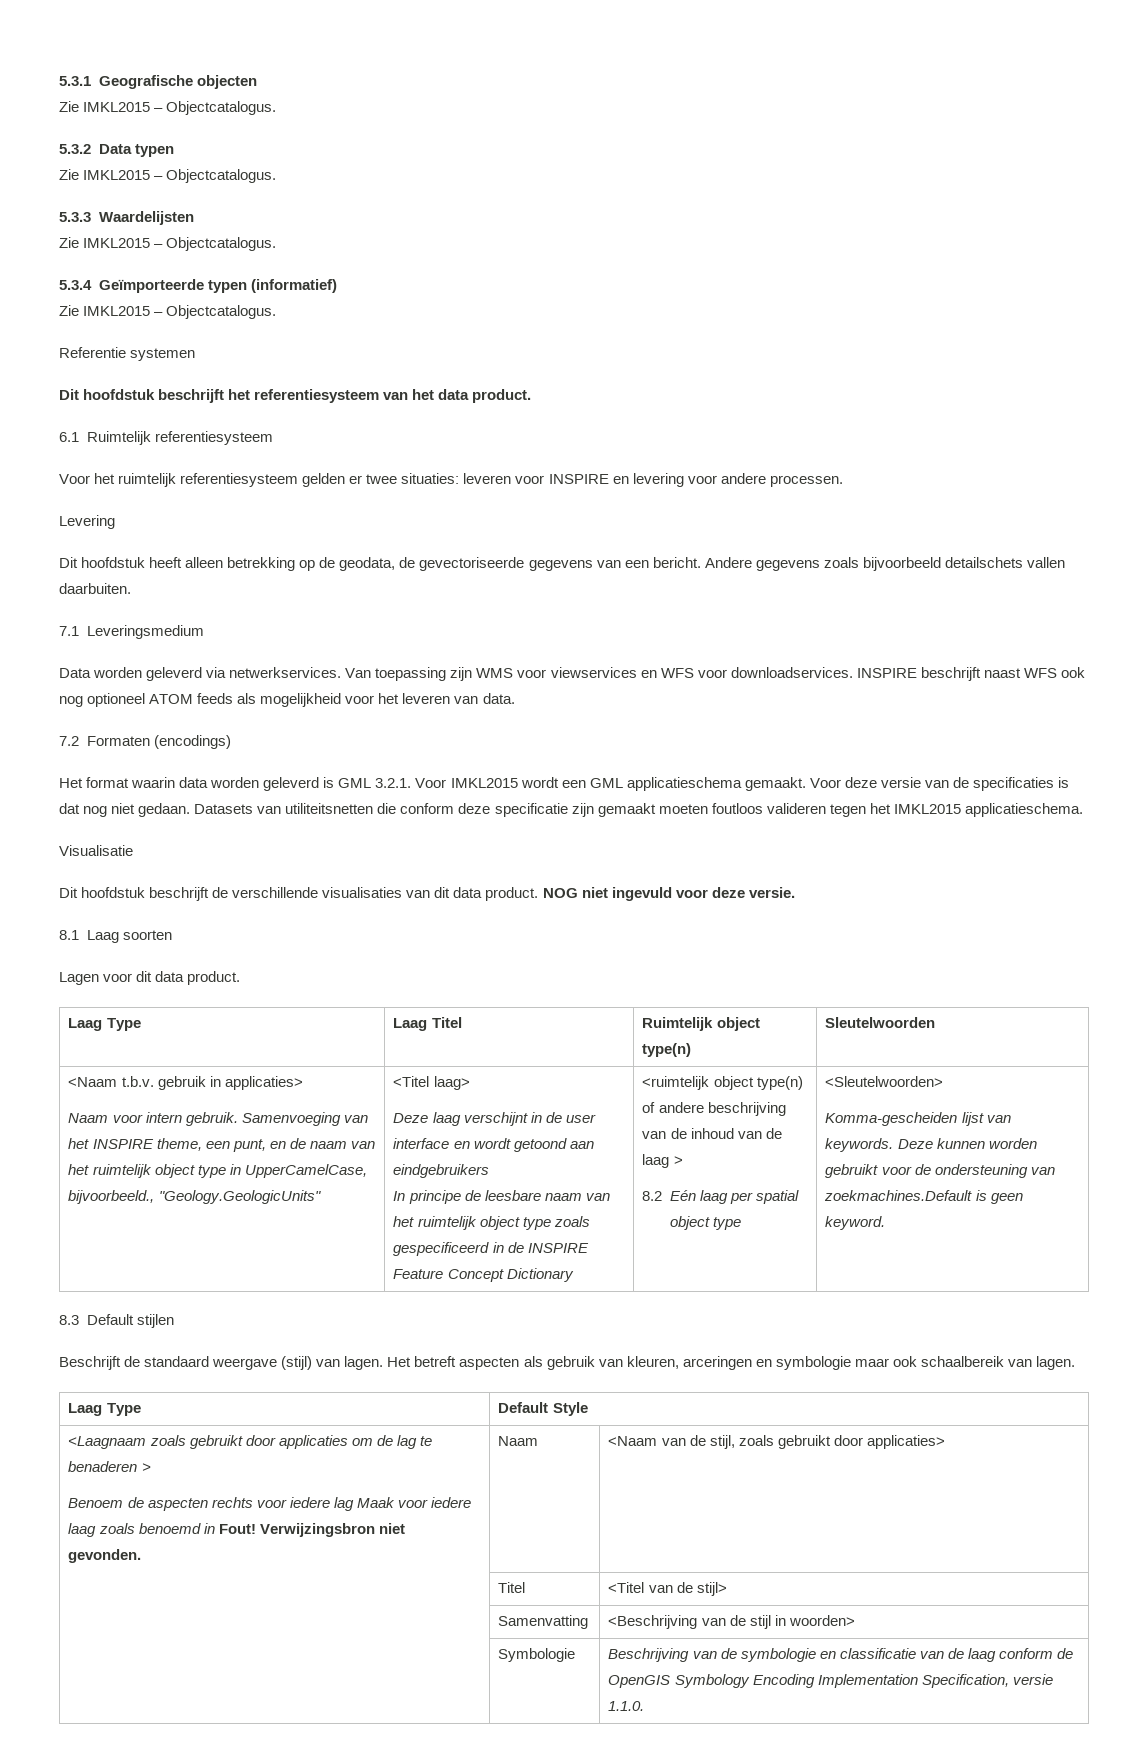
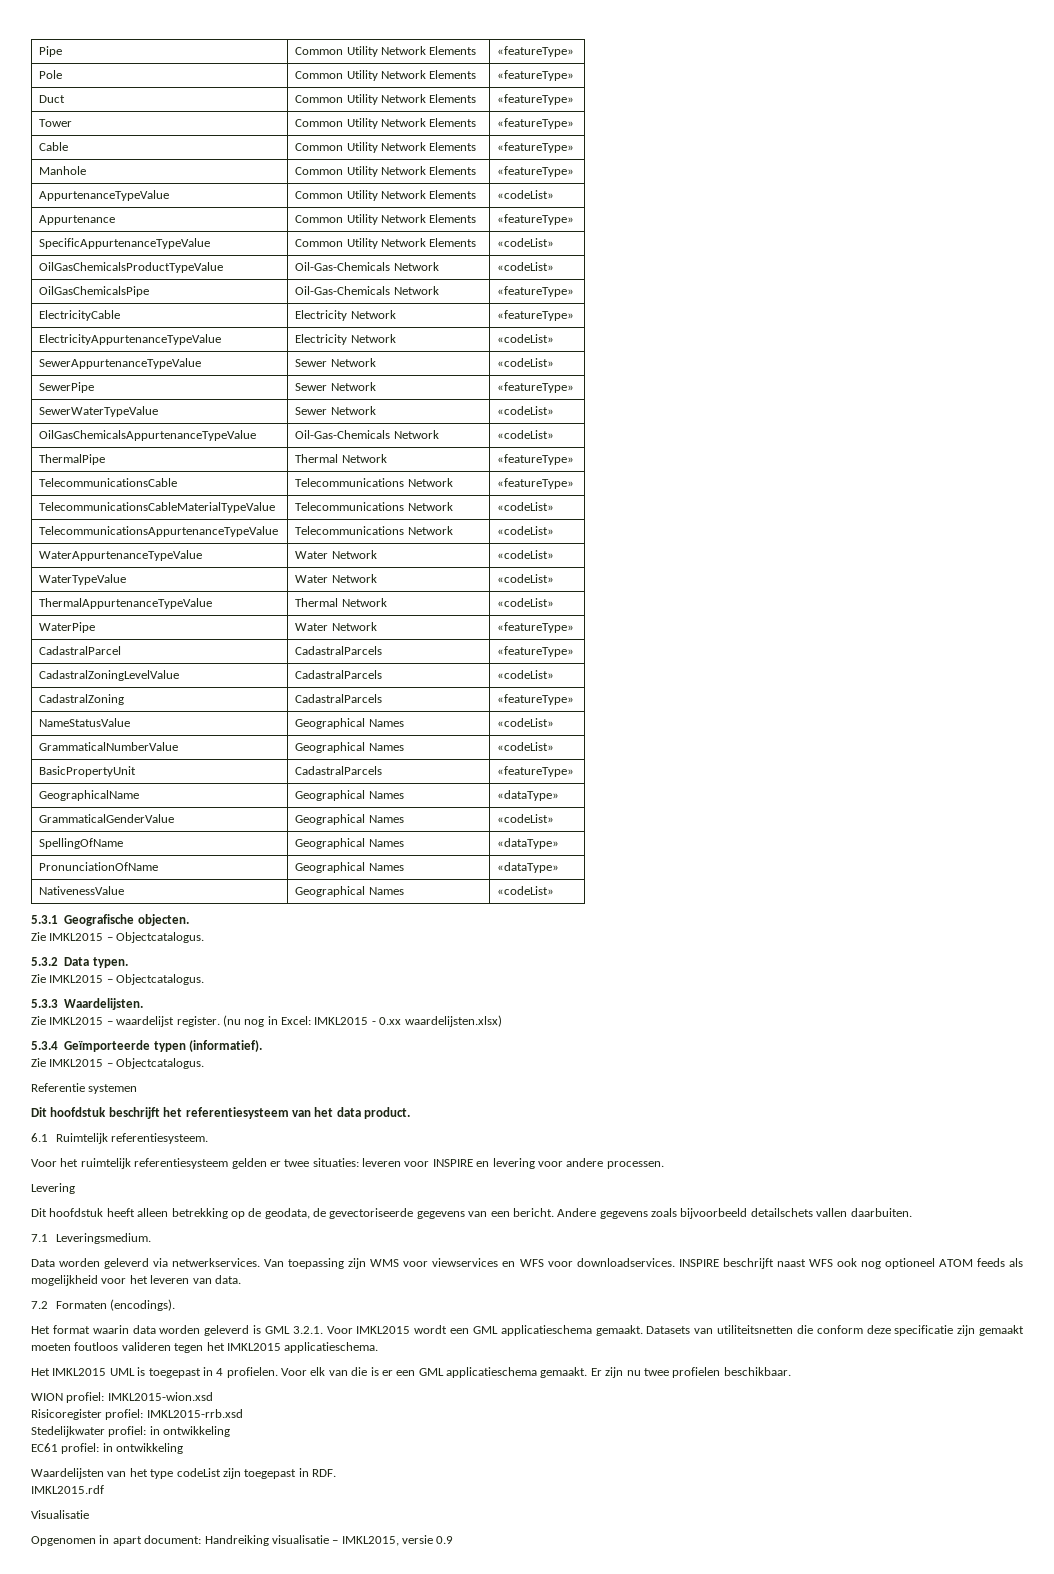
(59, 81) none -> [39,46,63,57] [295,46,477,57] [497,46,575,57] [39,70,63,79] [295,70,477,81] [497,70,575,81] [39,95,66,103] [295,94,477,105] [497,94,575,105] [39,119,73,127] [295,118,477,129] [497,118,575,129] [39,142,69,151] [295,142,477,153] [497,142,575,153] [39,166,87,175] [295,166,477,177] [497,166,575,177] [39,190,170,201] [295,190,477,201] [497,190,555,199] [39,215,116,225] [295,214,477,225] [497,214,575,225] [39,238,211,249] [295,238,477,249] [497,238,555,247] [39,262,224,273] [295,262,439,271] [497,262,555,271] [39,286,150,297] [295,286,439,295] [497,286,575,297] [39,310,121,321] [295,310,396,321] [497,310,575,321] [39,334,222,345] [295,334,396,345] [497,334,555,343] [39,358,202,369] [295,358,376,367] [497,358,555,367] [39,382,95,393] [295,382,376,391] [497,382,575,393] [39,406,159,417] [295,406,376,415] [497,406,555,415] [39,430,257,441] [295,430,439,439] [497,430,555,439] [39,454,106,465] [295,454,387,463] [497,454,575,465] [39,478,178,487] [295,478,453,487] [497,478,575,489] [39,502,276,513] [295,502,453,511] [497,502,555,511] [39,526,279,537] [295,526,453,535] [497,526,555,535] [39,550,203,561] [295,550,377,559] [497,550,555,559] [39,574,127,585] [295,574,377,583] [497,574,555,583] [39,598,213,609] [295,598,387,607] [497,598,555,607] [39,622,96,633] [295,622,377,631] [497,622,575,633] [39,646,122,655] [295,646,383,655] [497,646,575,657] [39,670,180,681] [295,670,383,679] [497,670,555,679] [39,694,125,705] [295,694,383,703] [497,694,575,705] [39,718,131,727] [295,718,404,729] [497,718,555,727] [39,742,179,751] [295,742,404,753] [497,742,555,751] [39,766,137,777] [295,766,383,775] [497,766,575,777] [39,790,140,801] [295,790,404,801] [497,790,560,801] [39,814,175,823] [295,814,404,825] [497,814,555,823] [39,838,124,849] [295,838,404,849] [497,838,560,849] [39,862,159,871] [295,862,404,873] [497,862,560,873] [39,886,125,895] [295,886,404,897] [497,886,555,895] Pipe | Common Utility Network Elements | «featureType» // Pole | Common Utility Network Elements | «featureType» // Duct | Common Utility Network Elements | «featureType» // Tower | Common Utility Network Elements | «featureType» // Cable | Common Utility Network Elements | «featureType» // Manhole | Common Utility Network Elements | «featureType» // AppurtenanceTypeValue | Common Utility Network Elements | «codeList» // Appurtenance | Common Utility Network Elements | «featureType» // SpecificAppurtenanceTypeValue | Common Utility Network Elements | «codeList» // OilGasChemicalsProductTypeValue | Oil-Gas-Chemicals Network | «codeList» // OilGasChemicalsPipe | Oil-Gas-Chemicals Network | «featureType» // ElectricityCable | Electricity Network | «featureType» // ElectricityAppurtenanceTypeValue | Electricity Network | «codeList» // SewerAppurtenanceTypeValue | Sewer Network | «codeList» // SewerPipe | Sewer Network | «featureType» // SewerWaterTypeValue | Sewer Network | «codeList» // OilGasChemicalsAppurtenanceTypeValue | Oil-Gas-Chemicals Network | «codeList» // ThermalPipe | Thermal Network | «featureType» // TelecommunicationsCable | Telecommunications Network | «featureType» // TelecommunicationsCableMaterialTypeValue | Telecommunications Network | «codeList» // TelecommunicationsAppurtenanceTypeValue | Telecommunications Network | «codeList» // WaterAppurtenanceTypeValue | Water Network | «codeList» // WaterTypeValue | Water Network | «codeList» // ThermalAppurtenanceTypeValue | Thermal Network | «codeList» // WaterPipe | Water Network | «featureType» // CadastralParcel | CadastralParcels | «featureType» // CadastralZoningLevelValue | CadastralParcels | «codeList» // CadastralZoning | CadastralParcels | «featureType» // NameStatusValue | Geographical Names | «codeList» // GrammaticalNumberValue | Geographical Names | «codeList» // BasicPropertyUnit | CadastralParcels | «featureType» // GeographicalName | Geographical Names | «dataType» // GrammaticalGenderValue | Geographical Names | «codeList» // SpellingOfName | Geographical Names | «dataType» // PronunciationOfName | Geographical Names | «dataType» // NativenessValue | Geographical Names | «codeList» //
[196,75,257,89] objecten -> [137,914,189,926] objecten.
[134,144,174,157] typen -> [92,957,128,968] typen.
[98,211,194,225] [59,237,277,251] Waardelijsten // Zie IMKL2015 – Objectcatalogus. -> [64,998,144,1010] [31,1015,502,1027] Waardelijsten. // Zie IMKL2015 – waardelijst register. (nu nog in Excel: IMKL2015 - 0.xx waardelijsten.xlsx)
[250,279,337,293] (informatief) -> [189,1040,262,1052] (informatief).
[154,431,273,445] referentiesysteem -> [110,1133,208,1144] referentiesysteem.
[86,625,204,639] Leveringsmedium -> [55,1233,151,1244] Leveringsmedium.
[153,735,231,749] (encodings) -> [109,1299,175,1311] (encodings).
[809,777,1070,791] [59,803,191,817] Voor deze versie van de specificaties is dat nog niet gedaan. -> (643, 1330) none
[59,845,133,856] [59,887,795,901] [59,930,172,943] [59,971,241,985] [68,1018,141,1031] [393,1017,462,1031] [642,1017,760,1031] [642,1043,692,1057] [825,1017,936,1028] [68,1076,303,1090] [68,1112,368,1126] [68,1138,375,1152] [68,1164,367,1178] [68,1190,321,1204] [393,1076,470,1090] [393,1112,596,1126] [393,1138,594,1152] [393,1164,490,1178] [393,1190,610,1204] [393,1216,590,1230] [393,1242,589,1256] [393,1268,574,1282] [642,1076,803,1090] [642,1102,786,1116] [642,1128,782,1139] [642,1154,683,1168] [642,1190,800,1204] [669,1216,742,1230] [825,1076,944,1087] [825,1112,1011,1126] [825,1138,1037,1152] [825,1164,1055,1178] [824,1190,1023,1204] [825,1216,886,1230] [59,1314,174,1328] [59,1356,1076,1370] [68,1403,141,1416] [498,1402,588,1416] [68,1435,432,1449] [68,1461,151,1472] [68,1497,471,1511] [68,1523,405,1537] [68,1549,142,1563] [498,1436,539,1446] [608,1435,945,1449] [498,1582,526,1593] [608,1582,727,1596] [498,1615,589,1629] [608,1615,855,1629] [498,1648,576,1662] [608,1648,1073,1662] [608,1674,1053,1688] [608,1701,645,1711] Visualisatie // Dit hoofdstuk beschrijft de verschillende visualisaties van dit data product. NOG niet ingevuld voor deze versie. // 8.1 Laag soorten // Lagen voor dit data product. // Laag Type | Laag Titel | Ruimtelijk object type(n) | Sleutelwoorden // <Naam t.b.v. gebruik in applicaties> // Naam voor intern gebruik. Samenvoeging van het INSPIRE theme, een punt, en de naam van het ruimtelijk object type in UpperCamelCase, bijvoorbeeld., "Geology.GeologicUnits" | <Titel laag> // Deze laag verschijnt in de user interface en wordt getoond aan eindgebruikers // In principe de leesbare naam van het ruimtelijk object type zoals gespecificeerd in de INSPIRE Feature Concept Dictionary | <ruimtelijk object type(n) of andere beschrijving van de inhoud van de laag > // 8.2 Eén laag per spatial object type | <Sleutelwoorden> // Komma-gescheiden lijst van keywords. Deze kunnen worden gebruikt voor de ondersteuning van zoekmachines.Default is geen keyword. // 8.3 Default stijlen // Beschrijft de standaard weergave (stijl) van lagen. Het betreft aspecten als gebruik van kleuren, arceringen en symbologie maar ook schaalbereik van lagen. // Laag Type | Default Style // <Laagnaam zoals gebruikt door applicaties om de lag te benaderen > // Benoem de aspecten rechts voor iedere lag Maak voor iedere laag zoals benoemd in Fout! Verwijzingsbron niet gevonden. | Naam | <Naam van de stijl, zoals gebruikt door applicaties> // | Titel | <Titel van de stijl> // | Samenvatting | <Beschrijving van de stijl in woorden> // | Symbologie | Beschrijving van de symbologie en classificatie van de laag conform de OpenGIS Symbology Encoding Implementation Specification, versie 1.1.0. -> [31,1367,791,1378] [31,1392,213,1403] [31,1409,243,1420] [31,1426,231,1437] [31,1443,184,1454] [31,1468,336,1479] [31,1485,104,1494] [31,1510,89,1519] [31,1535,454,1546] Het IMKL2015 UML is toegepast in 4 profielen. Voor elk van die is er een GML applicatieschema gemaakt. Er zijn nu twee profielen beschikbaar. // WION profiel: IMKL2015-wion.xsd // Risicoregister profiel: IMKL2015-rrb.xsd // Stedelijkwater profiel: in ontwikkeling // EC61 profiel: in ontwikkeling // Waardelijsten van het type codeList zijn toegepast in RDF. // IMKL2015.rdf // Visualisatie // Opgenomen in apart document: Handreiking visualisatie – IMKL2015, versie 0.9

